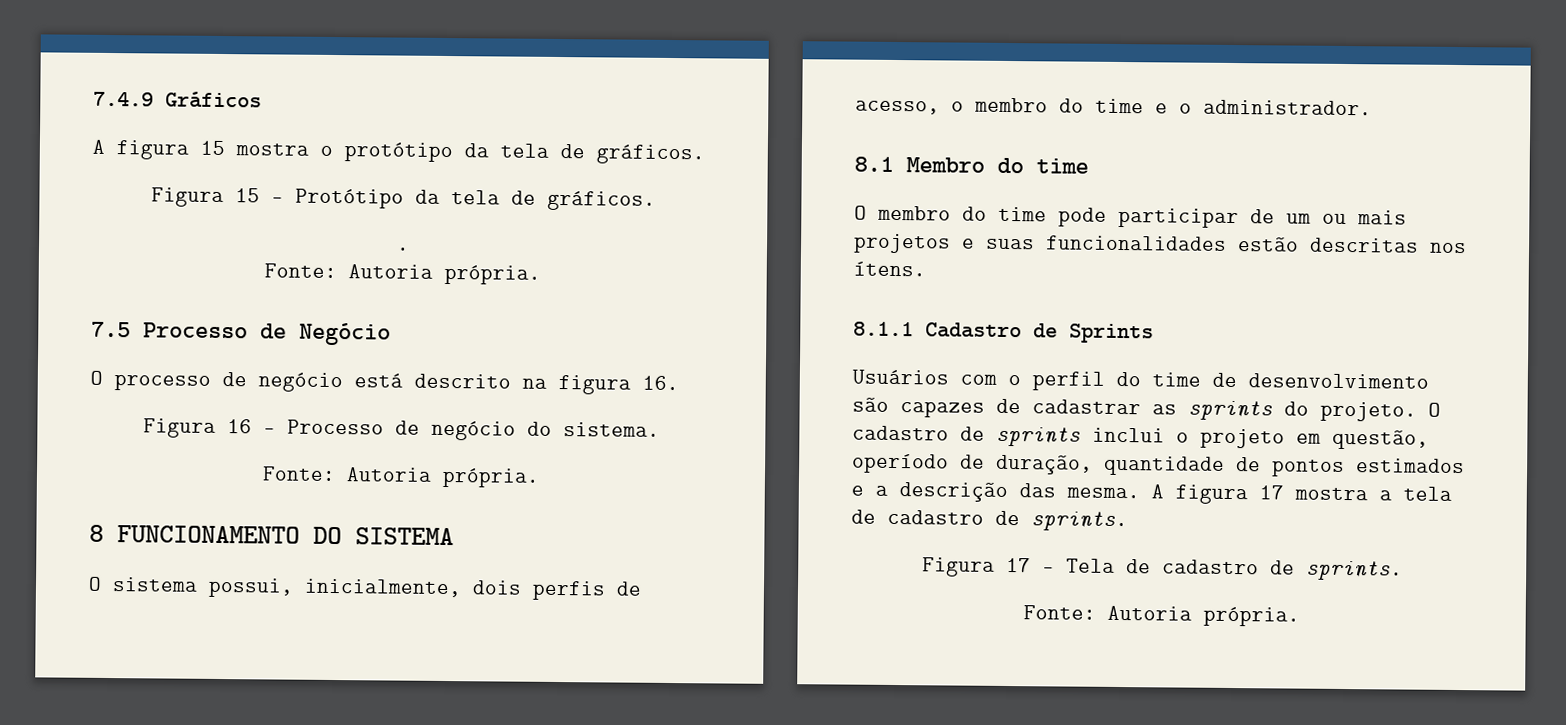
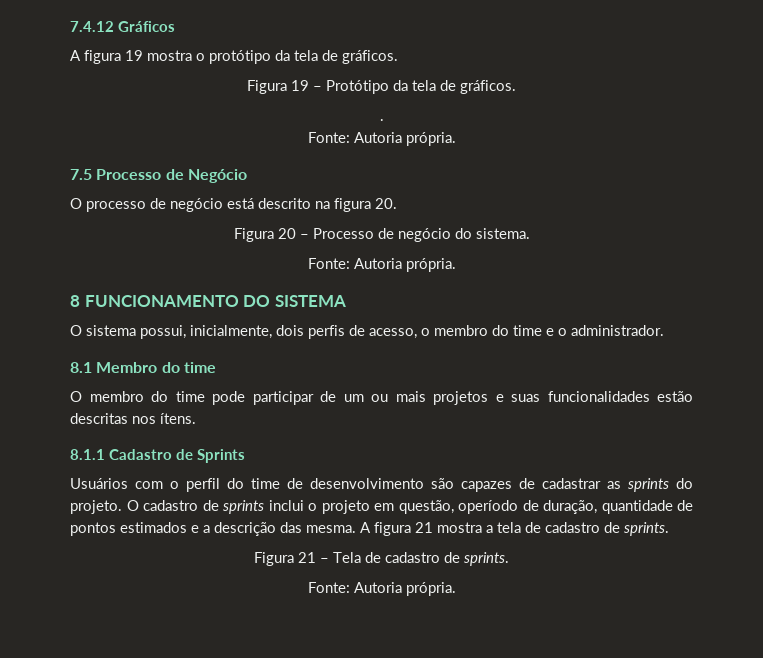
[93,91,154,107] 7.4.9 -> [70,21,114,32] 7.4.12
[200,140,225,156] 15 -> [125,50,143,61] 19
[235,188,260,203] 15 -> [291,80,309,91] 19
[642,375,679,391] [143,418,252,438] 16. // Figura 16 -> [375,198,397,209] [233,228,296,242] 20. // Figura 20
[1259,485,1284,500] 17 -> [415,522,433,533] 21
[1006,557,1031,573] 17 -> [298,552,316,563] 21

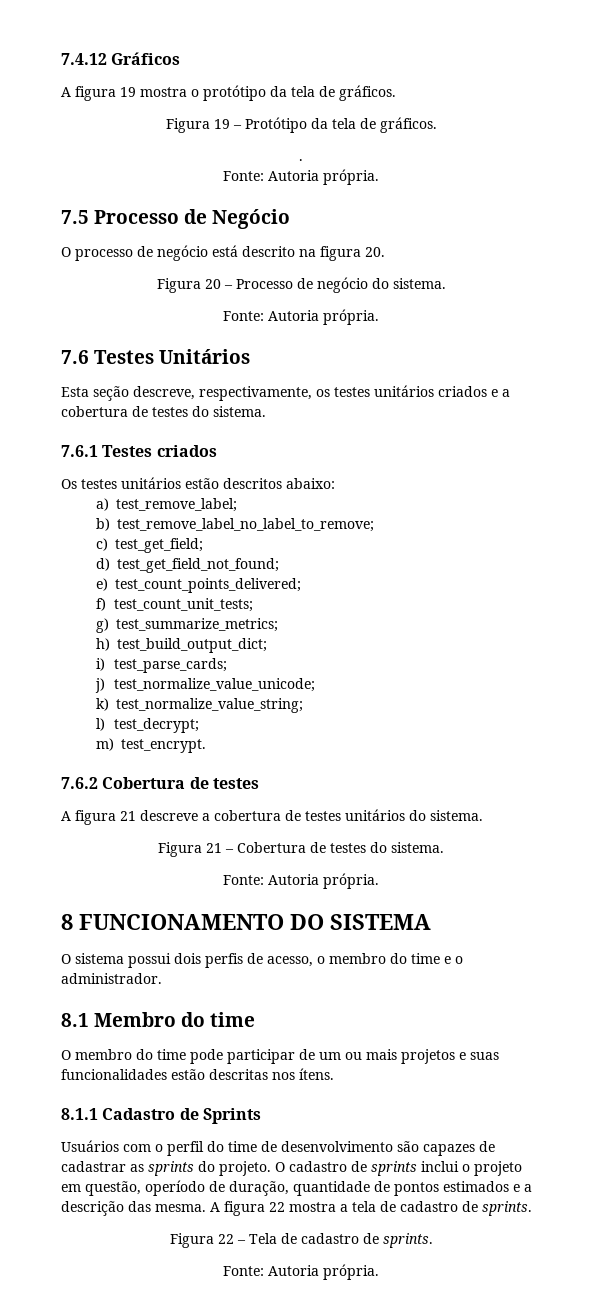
(456, 265) none -> [61,349,251,364] [61,385,510,401] [61,406,266,417] [61,445,217,457] [61,477,335,489] [96,498,238,512] [96,518,375,532] [96,538,204,553] [96,558,280,573] [96,578,302,593] [96,598,253,612] [96,618,279,633] [96,638,268,653] [96,658,227,673] [95,678,315,693] [96,698,304,713] [96,718,199,733] [96,738,207,753] [61,777,259,789] [61,809,483,825] [158,842,444,857] [223,873,379,889] // 7.6 Testes Unitários // Esta seção descreve, respectivamente, os testes unitários criados e a cobertura de testes do sistema. // 7.6.1 Testes criados // Os testes unitários estão descritos abaixo: // a) test_remove_label; // b) test_remove_label_no_label_to_remove; // c) test_get_field; // d) test_get_field_not_found; // e) test_count_points_delivered; // f) test_count_unit_tests; // g) test_summarize_metrics; // h) test_build_output_dict; // i) test_parse_cards; // j) test_normalize_value_unicode; // k) test_normalize_value_string; // l) test_decrypt; // m) test_encrypt. // 7.6.2 Cobertura de testes // A figura 21 descreve a cobertura de testes unitários do sistema. // Figura 21 – Cobertura de testes do sistema. // Fonte: Autoria própria.
[140,325,272,339] possui, inicialmente, -> [128,953,171,968] possui
[415,522,433,533] 21 -> [269,1202,285,1212] 22
[298,552,316,563] 21 -> [217,1234,234,1244] 22

